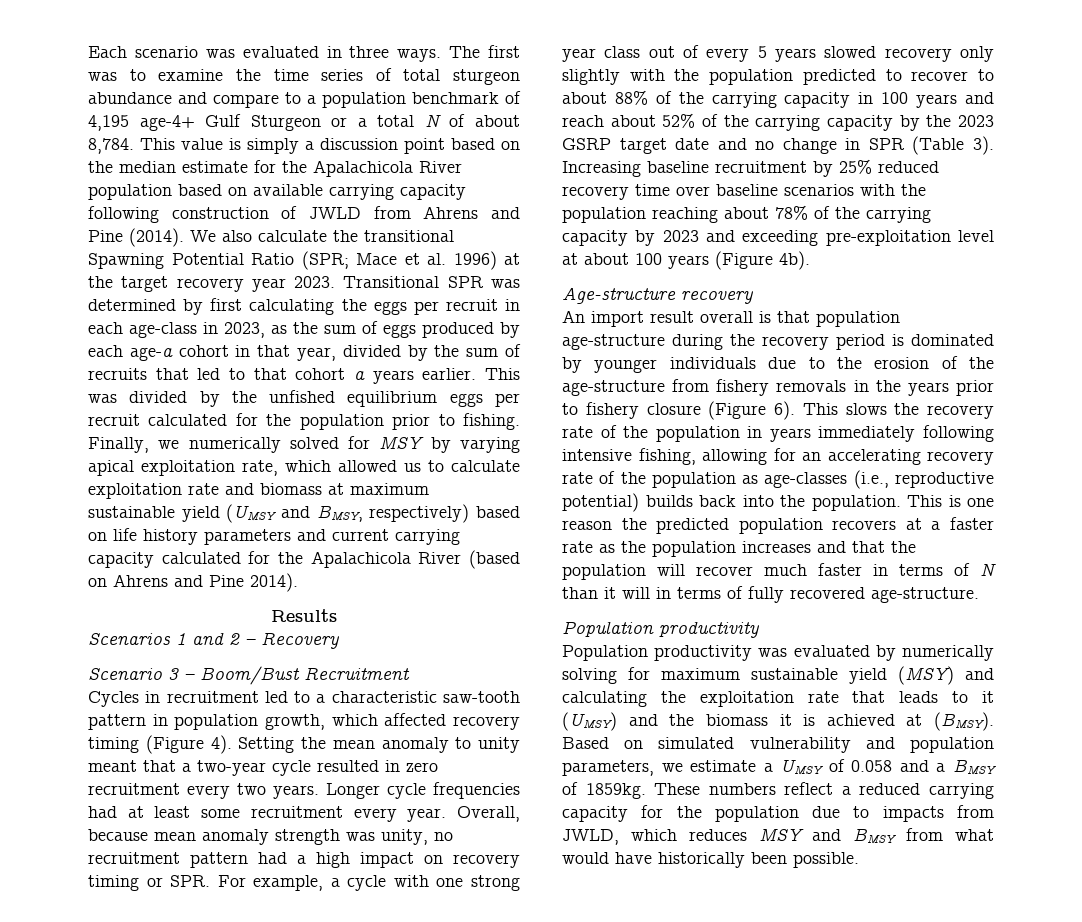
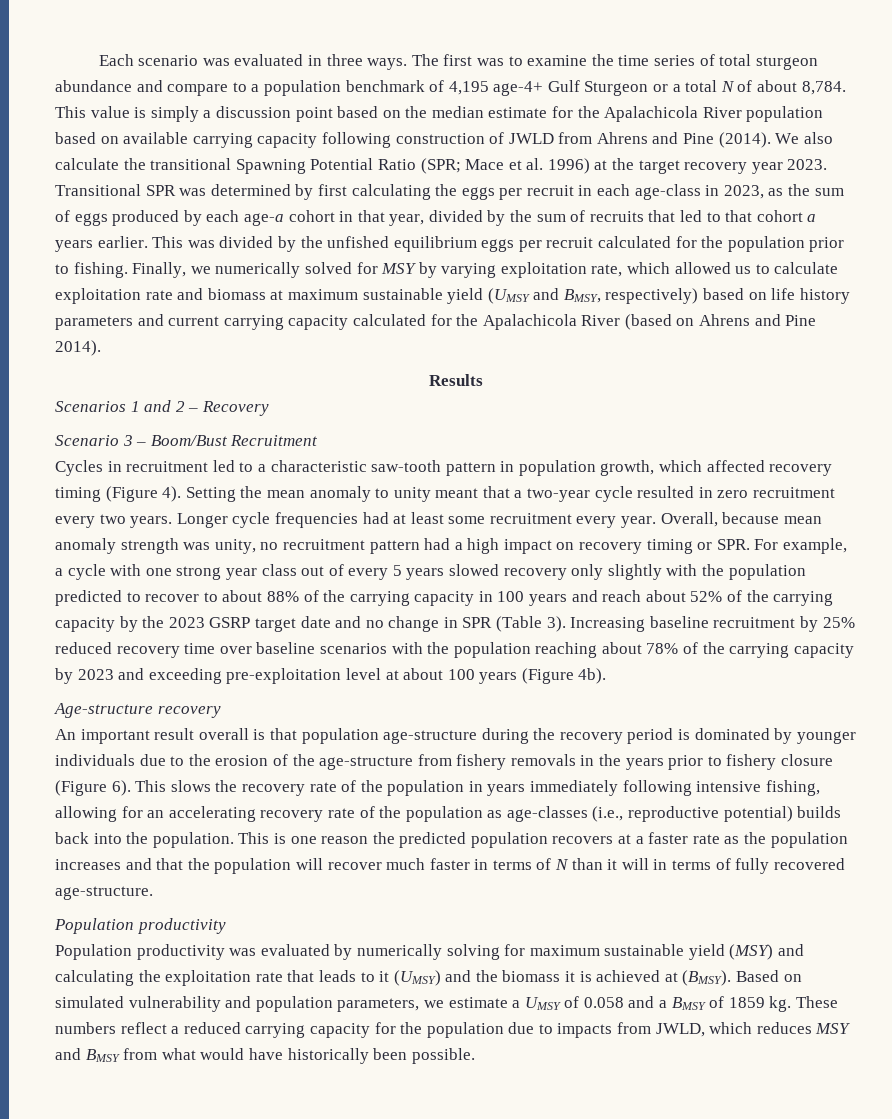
[88,460,134,476] apical -> (497, 270) none
[591,311,644,327] import -> [80,729,150,744] important
[585,783,646,799] 1859kg. -> [728,996,792,1012] 1859 kg.

